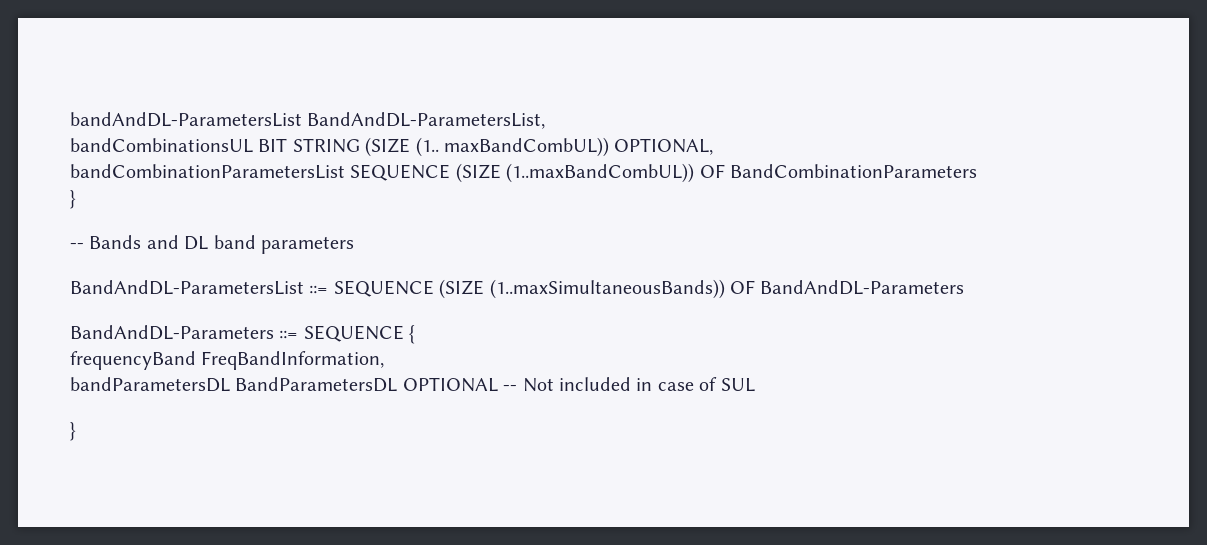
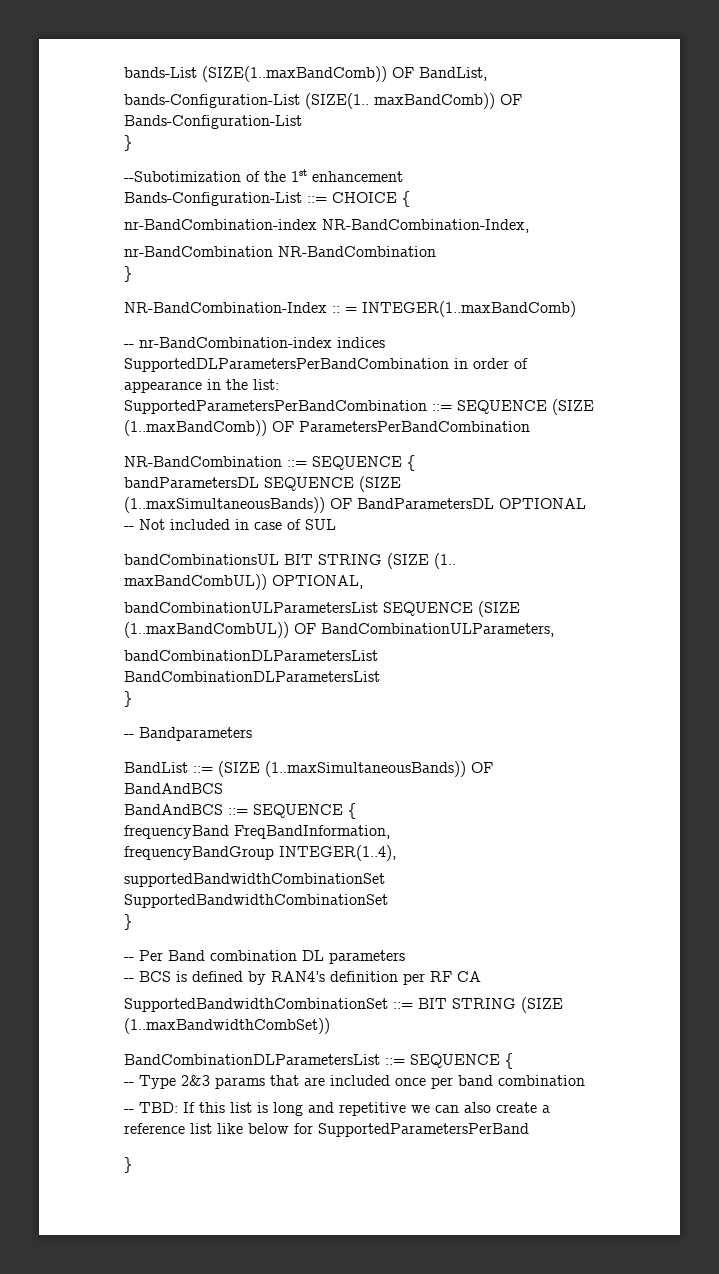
[70,112,546,129] [70,137,714,157] [70,163,977,183] [70,190,76,209] [70,235,354,254] [70,279,965,299] [70,325,416,344] [70,351,385,370] [70,377,230,392] bandAndDL-ParametersList BandAndDL-ParametersList, // bandCombinationsUL BIT STRING (SIZE (1.. maxBandCombUL)) OPTIONAL, // bandCombinationParametersList SEQUENCE (SIZE (1..maxBandCombUL)) OF BandCombinationParameters // } // -- Bands and DL band parameters // BandAndDL-ParametersList ::= SEQUENCE (SIZE (1..maxSimultaneousBands)) OF BandAndDL-Parameters // BandAndDL-Parameters ::= SEQUENCE { // frequencyBand FreqBandInformation, // bandParametersDL -> [124,66,487,82] [124,93,522,109] [124,115,302,129] [124,135,132,151] [124,169,403,182] [124,191,410,207] [124,219,529,233] [124,246,436,257] [124,266,132,282] [124,301,576,317] [124,337,385,348] [124,358,528,372] [124,379,279,393] [124,399,594,415] [124,420,530,436] [124,455,415,471] [124,476,401,492] [124,497,352,513] bands-List (SIZE(1..maxBandComb)) OF BandList, // bands-Configuration-List (SIZE(1.. maxBandComb)) OF Bands-Configuration-List // } // --Subotimization of the 1st enhancement // Bands-Configuration-List ::= CHOICE { // nr-BandCombination-index NR-BandCombination-Index, // nr-BandCombination NR-BandCombination // } // NR-BandCombination-Index :: = INTEGER(1..maxBandComb) // -- nr-BandCombination-index indices SupportedDLParametersPerBandCombination in order of appearance in the list: // SupportedParametersPerBandCombination ::= SEQUENCE (SIZE (1..maxBandComb)) OF ParametersPerBandCombination // NR-BandCombination ::= SEQUENCE { // bandParametersDL SEQUENCE (SIZE (1..maxSimultaneousBands)) OF
(755, 385) none -> [124,553,456,569] [124,574,363,590] [124,601,520,617] [124,622,554,638] [124,650,378,661] [124,671,380,682] [124,691,132,707] [124,727,252,741] [124,761,493,777] [124,783,223,794] [124,803,356,819] [124,825,390,839] [124,845,396,861] [124,873,385,887] [124,894,388,908] [124,914,132,930] [124,950,405,964] [124,971,481,985] [124,997,563,1013] [124,1018,330,1034] [124,1053,513,1069] [124,1075,585,1089] [124,1102,550,1116] [124,1123,529,1137] // bandCombinationsUL BIT STRING (SIZE (1.. maxBandCombUL)) OPTIONAL, // bandCombinationULParametersList SEQUENCE (SIZE (1..maxBandCombUL)) OF BandCombinationULParameters, // bandCombinationDLParametersList BandCombinationDLParametersList // } // -- Bandparameters // BandList ::= (SIZE (1..maxSimultaneousBands)) OF BandAndBCS // BandAndBCS ::= SEQUENCE { // frequencyBand FreqBandInformation, // frequencyBandGroup INTEGER(1..4), // supportedBandwidthCombinationSet SupportedBandwidthCombinationSet // } // -- Per Band combination DL parameters // -- BCS is defined by RAN4’s definition per RF CA // SupportedBandwidthCombinationSet ::= BIT STRING (SIZE (1..maxBandwidthCombSet)) // BandCombinationDLParametersList ::= SEQUENCE { // -- Type 2&3 params that are included once per band combination // -- TBD: If this list is long and repetitive we can also create a reference list like below for SupportedParametersPerBand

